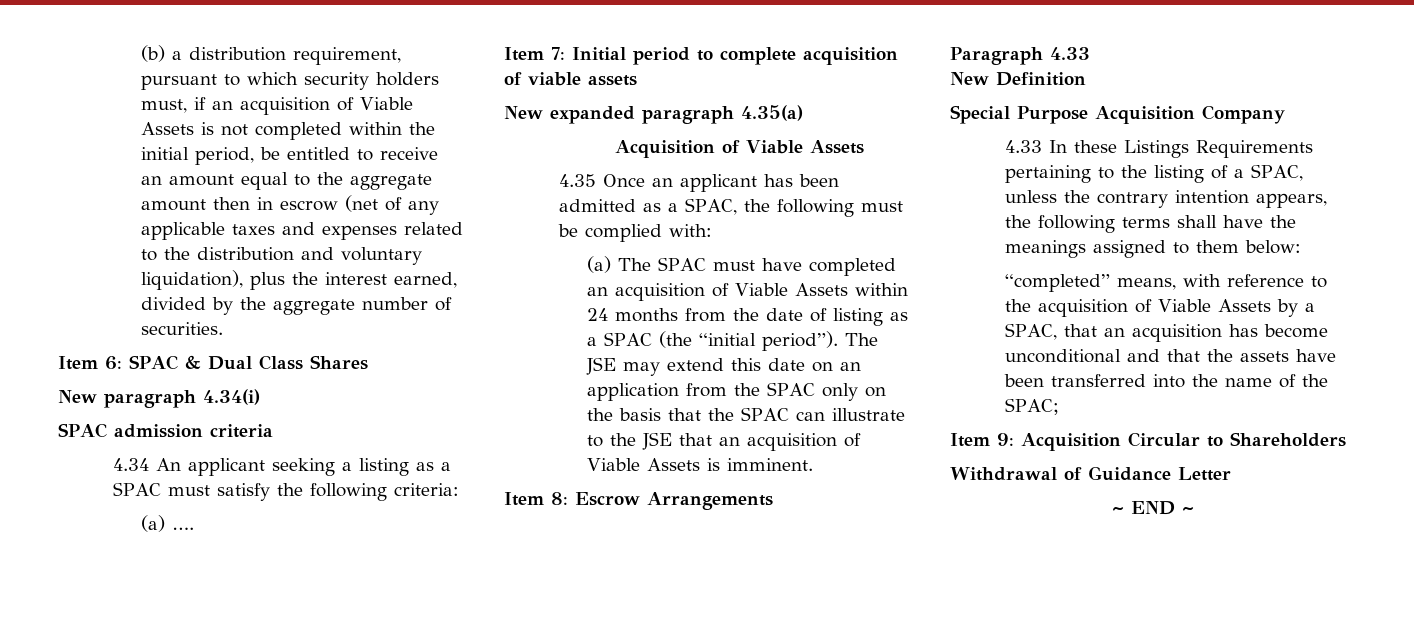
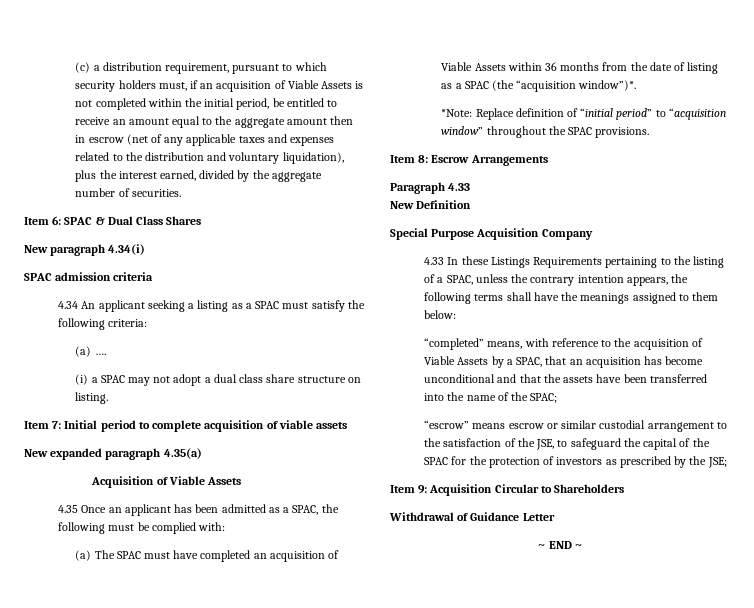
[141,45,166,62] (b) -> [75,62,91,73] (c)
(195, 528) none -> [75,374,361,386] [75,392,109,404] // (i) a SPAC may not adopt a dual class share structure on listing.
[587,308,609,321] 24 -> [544,62,557,71] 36
[699,331,879,351] [586,357,862,376] [587,382,887,401] [587,407,906,421] [587,432,862,451] [587,458,814,471] “initial period”). The JSE may extend this date on an application from the SPAC only on the basis that the SPAC can illustrate to the JSE that an acquisition of Viable Assets is imminent. -> [516,80,637,92] [441,108,726,120] [441,126,650,138] “acquisition window”)*. // *Note: Replace definition of “initial period” to “acquisition window” throughout the SPAC provisions.
(1060, 406) none -> [424,420,727,432] [424,438,710,450] [424,456,727,468] // “escrow” means escrow or similar custodial arrangement to the satisfaction of the JSE, to safeguard the capital of the SPAC for the protection of investors as prescribed by the JSE;

